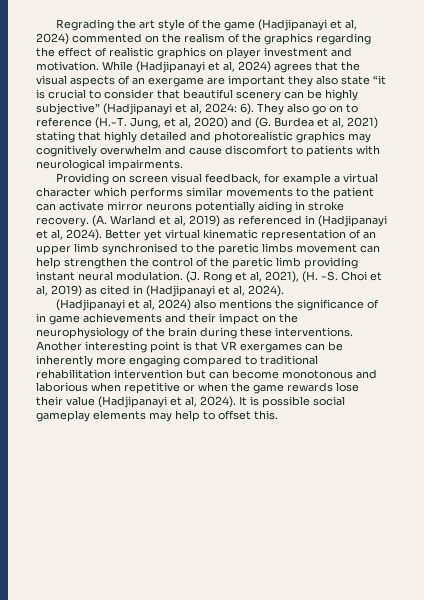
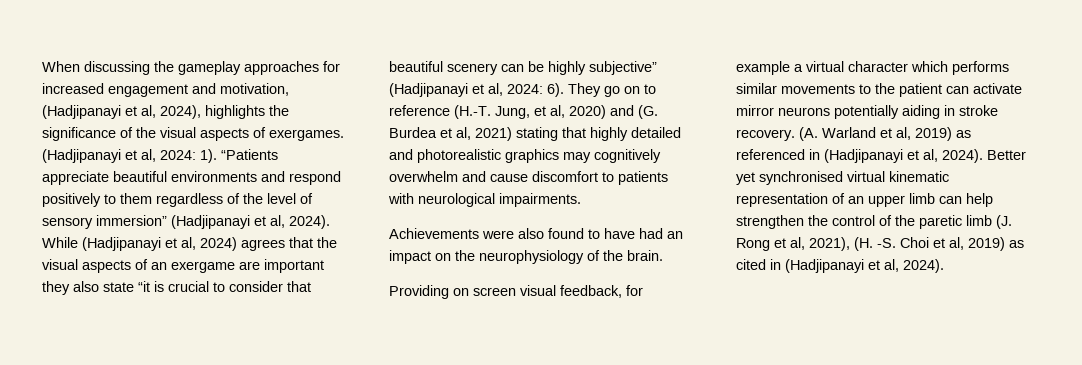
[55,19,357,31] [36,33,371,45] [36,47,352,59] [36,61,99,71] Regrading the art style of the game (Hadjipanayi et al, 2024) commented on the realism of the graphics regarding the effect of realistic graphics on player investment and motivation. -> [42,61,340,75] [42,83,289,97] [42,105,289,119] [42,127,344,141] [42,149,278,163] [42,171,341,185] [42,193,313,207] [42,215,330,229] When discussing the gameplay approaches for increased engagement and motivation, (Hadjipanayi et al, 2024), highlights the significance of the visual aspects of exergames. (Hadjipanayi et al, 2024: 1). “Patients appreciate beautiful environments and respond positively to them regardless of the level of sensory immersion” (Hadjipanayi et al, 2024).
[287,103,309,113] also -> (601, 90) none
(183, 165) none -> [389,228,683,239] [389,250,663,264] // Achievements were also found to have had an impact on the neurophysiology of the brain.
(162, 235) none -> [759,171,843,185] synchronised
[102,243,357,255] synchronised to the paretic limbs movement -> (935, 198) none
[304,257,358,269] [36,271,183,281] providing instant neural modulation. -> (992, 220) none
[55,299,379,311] [36,313,298,325] [36,327,353,339] [36,341,343,353] [36,355,318,367] [36,369,377,379] [36,382,359,394] [36,396,345,408] [36,410,278,422] // (Hadjipanayi et al, 2024) also mentions the significance of in game achievements and their impact on the neurophysiology of the brain during these interventions. Another interesting point is that VR exergames can be inherently more engaging compared to traditional rehabilitation intervention but can become monotonous and laborious when repetitive or when the game rewards lose their value (Hadjipanayi et al, 2024). It is possible social gameplay elements may help to offset this. -> (944, 266) none

